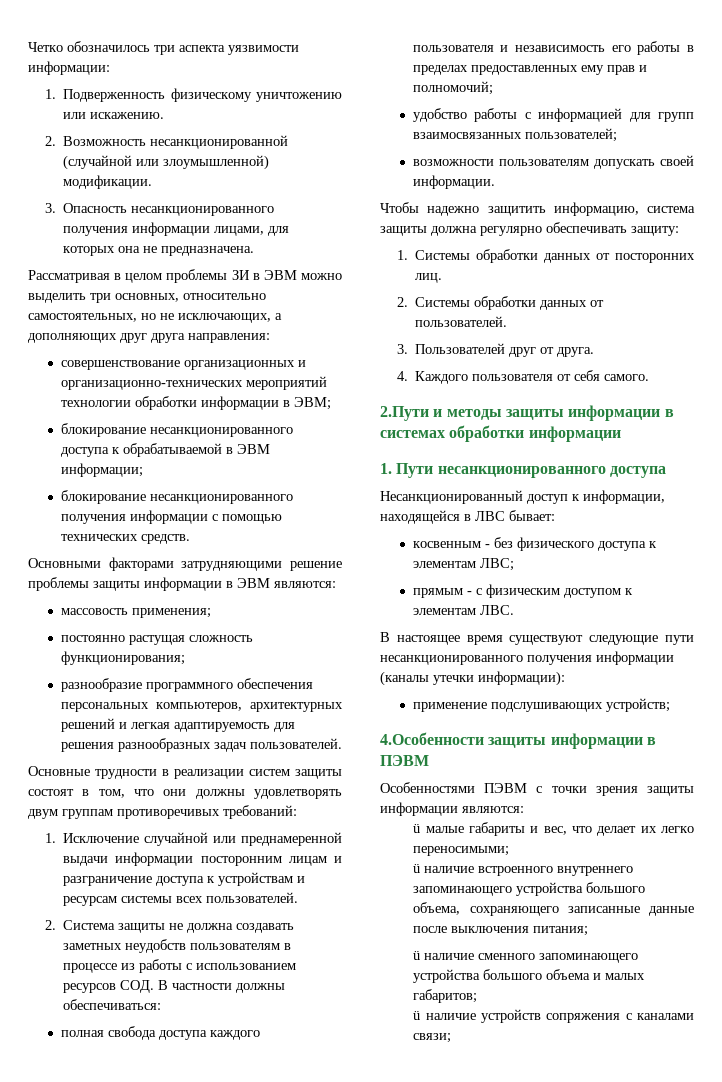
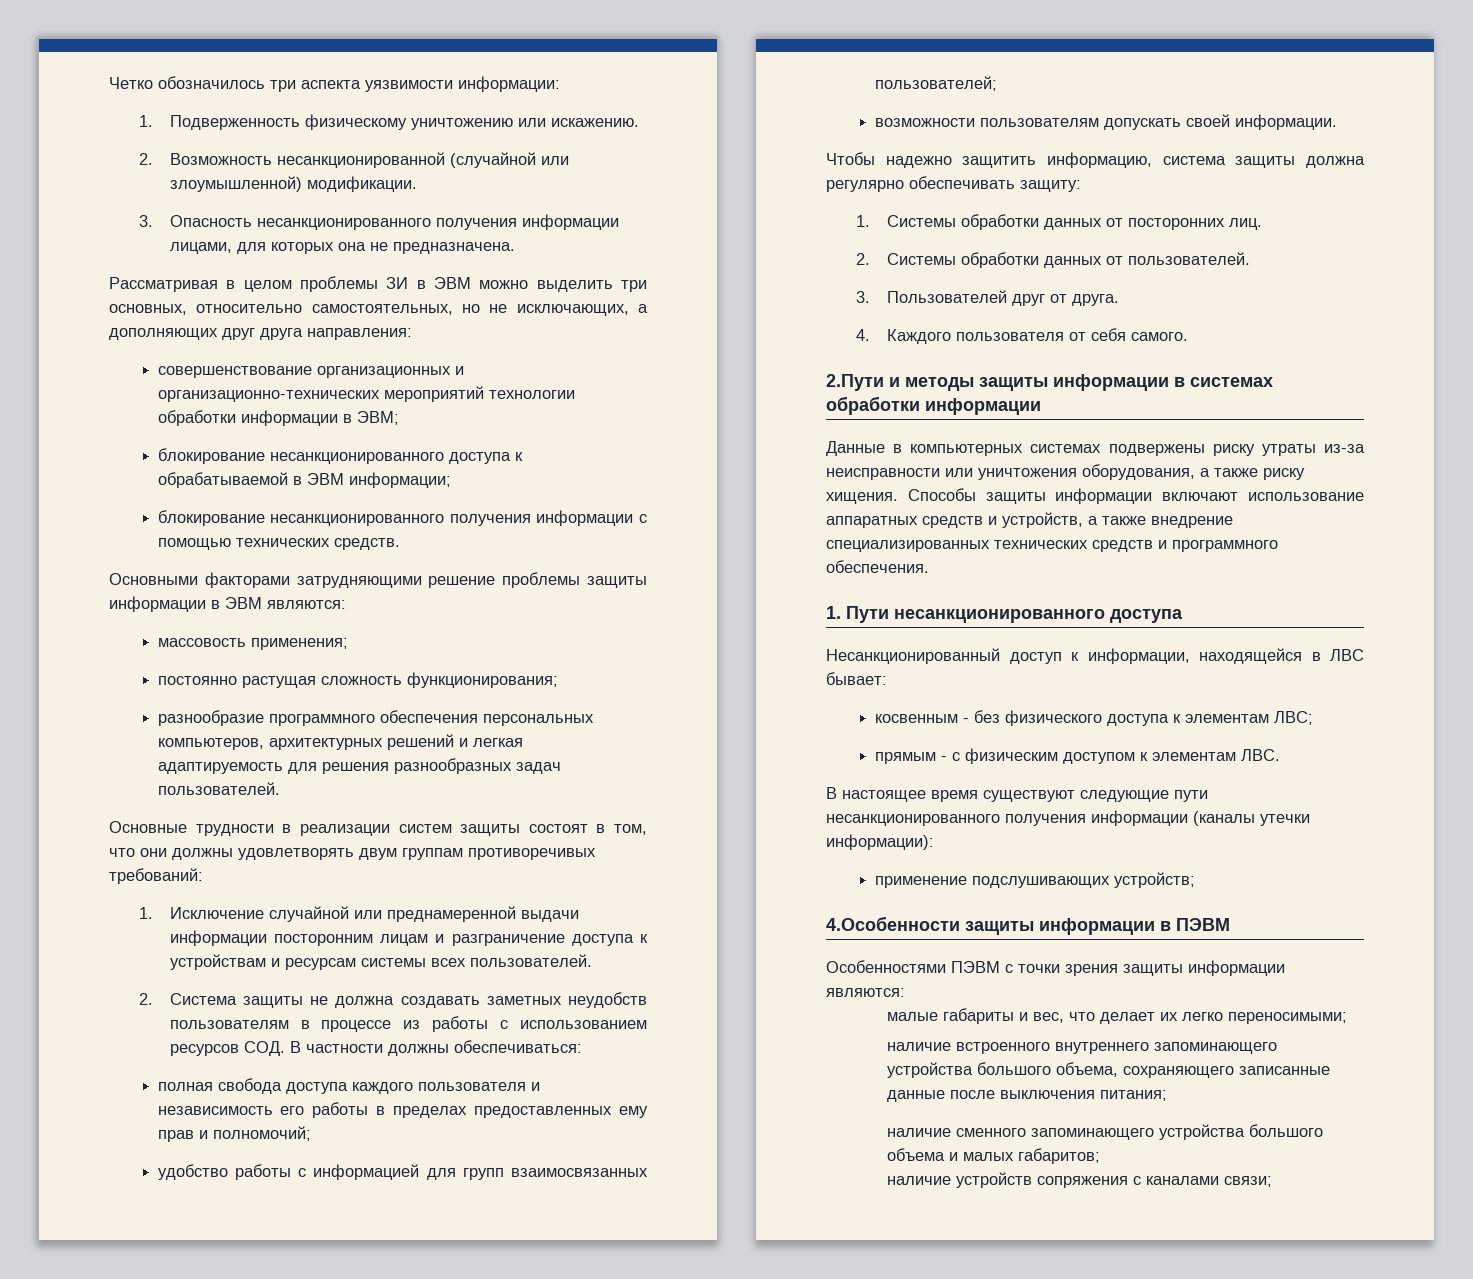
(621, 434) none -> [826,441,1365,456] [826,464,1305,480] [826,488,1364,504] [826,512,1233,528] [826,540,1278,552] [826,560,929,573] // Данные в компьютерных системах подвержены риску утраты из-за неисправности или уничтожения оборудования, а также риску хищения. Способы защиты информации включают использование аппаратных средств и устройств, а также внедрение специализированных технических средств и программного обеспечения.
[413,824,421,833] ü -> (905, 992) none
[413,864,421,873] ü -> (1347, 1018) none
[413,951,421,960] ü -> (1167, 1095) none
[413,1011,421,1020] ü -> (1100, 1156) none

